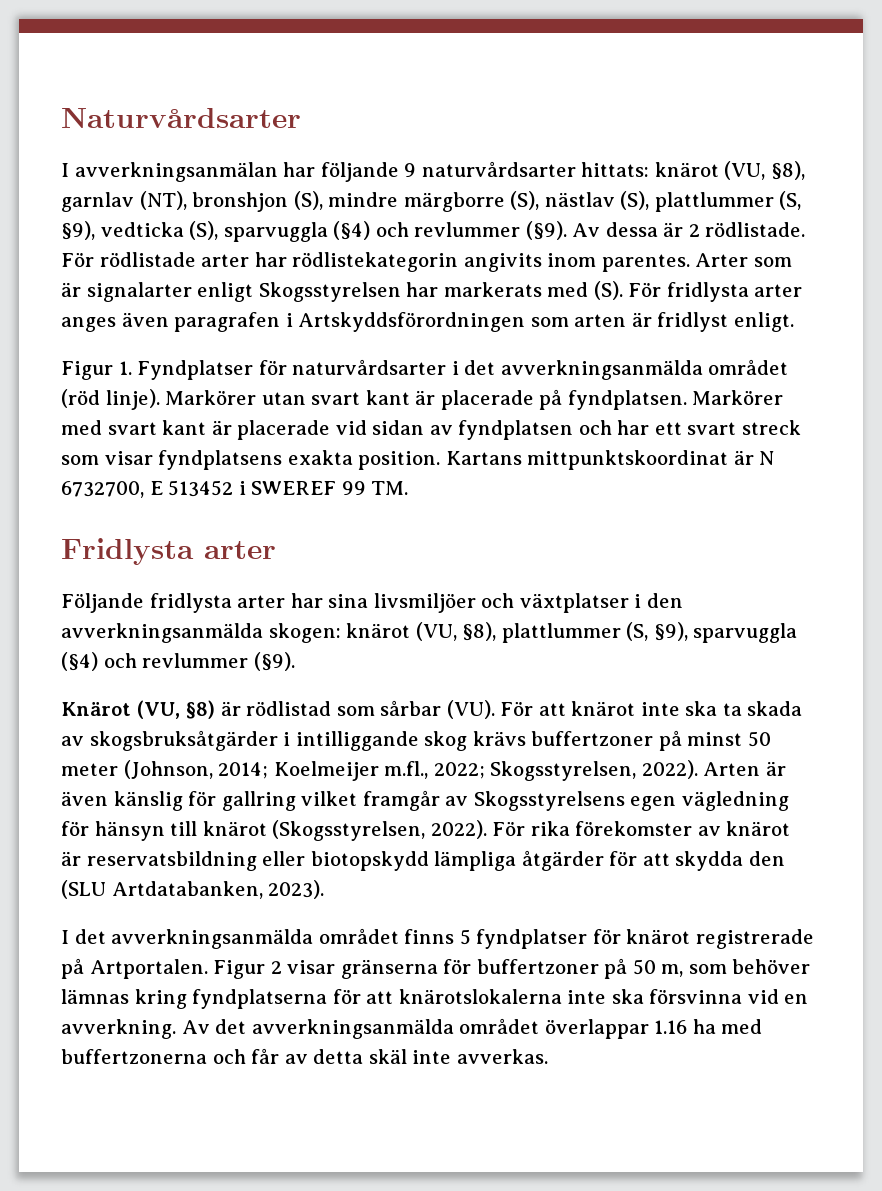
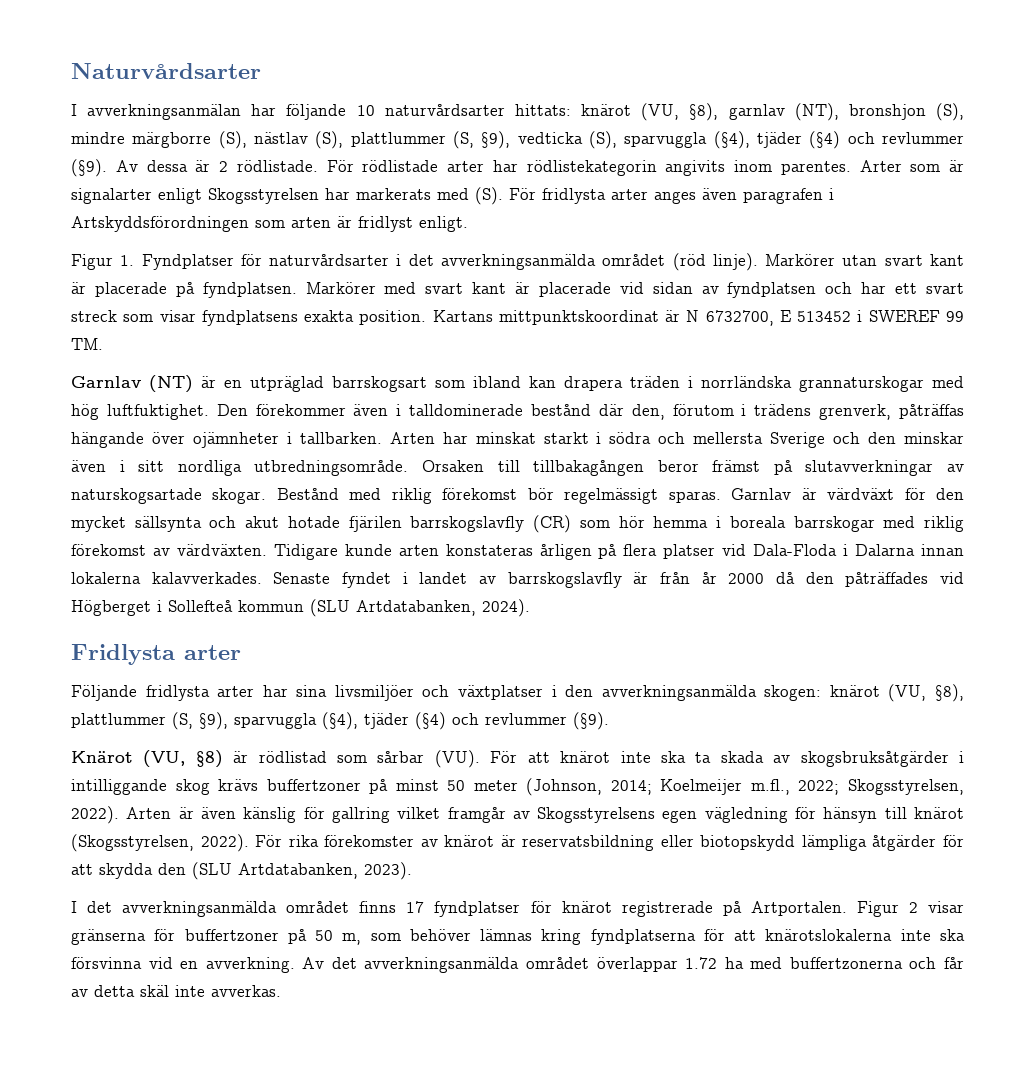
[404,163,417,177] 9 -> [356,105,375,116] 10
(328, 232) none -> [713,131,803,149] (§4), tjäder
(409, 488) none -> [71,375,964,393] [71,404,965,420] [71,432,964,448] [71,460,965,476] [71,488,964,504] [71,515,965,533] [71,544,964,560] [71,572,964,588] [71,599,530,617] // Garnlav (NT) är en utpräglad barrskogsart som ibland kan drapera träden i norrländska grannaturskogar med hög luftfuktighet. Den förekommer även i talldominerade bestånd där den, förutom i trädens grenverk, påträffas hängande över ojämnheter i tallbarken. Arten har minskat starkt i södra och mellersta Sverige och den minskar även i sitt nordliga utbredningsområde. Orsaken till tillbakagången beror främst på slutavverkningar av naturskogsartade skogar. Bestånd med riklig förekomst bör regelmässigt sparas. Garnlav är värdväxt för den mycket sällsynta och akut hotade fjärilen barrskogslavfly (CR) som hör hemma i boreala barrskogar med riklig förekomst av värdväxten. Tidigare kunde arten konstateras årligen på flera platser vid Dala-Floda i Dalarna innan lokalerna kalavverkades. Senaste fyndet i landet av barrskogslavfly är från år 2000 då den påträffades vid Högberget i Sollefteå kommun (SLU Artdatabanken, 2024).
(798, 633) none -> [322,712,409,730] (§4), tjäder
[459,929,471,945] 5 -> [406,901,425,913] 17
[654,1020,688,1034] 1.16 -> [685,957,718,969] 1.72

